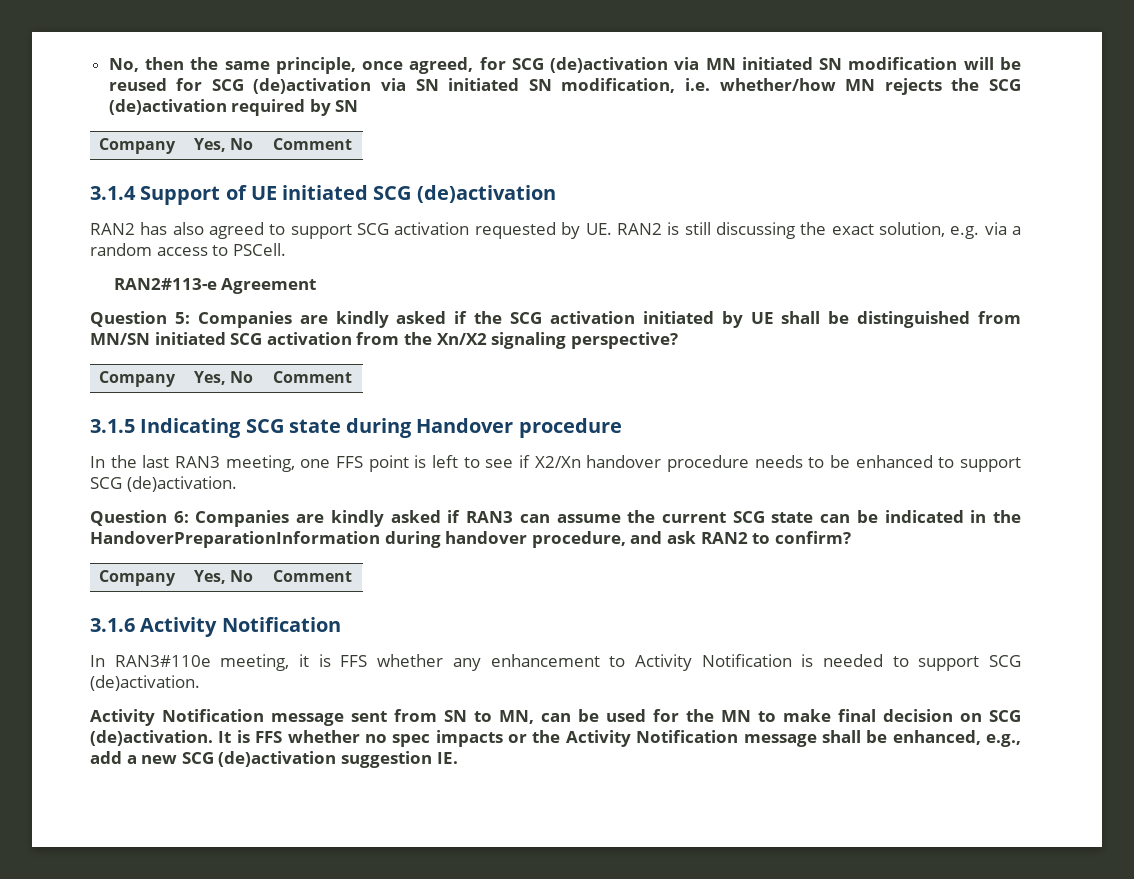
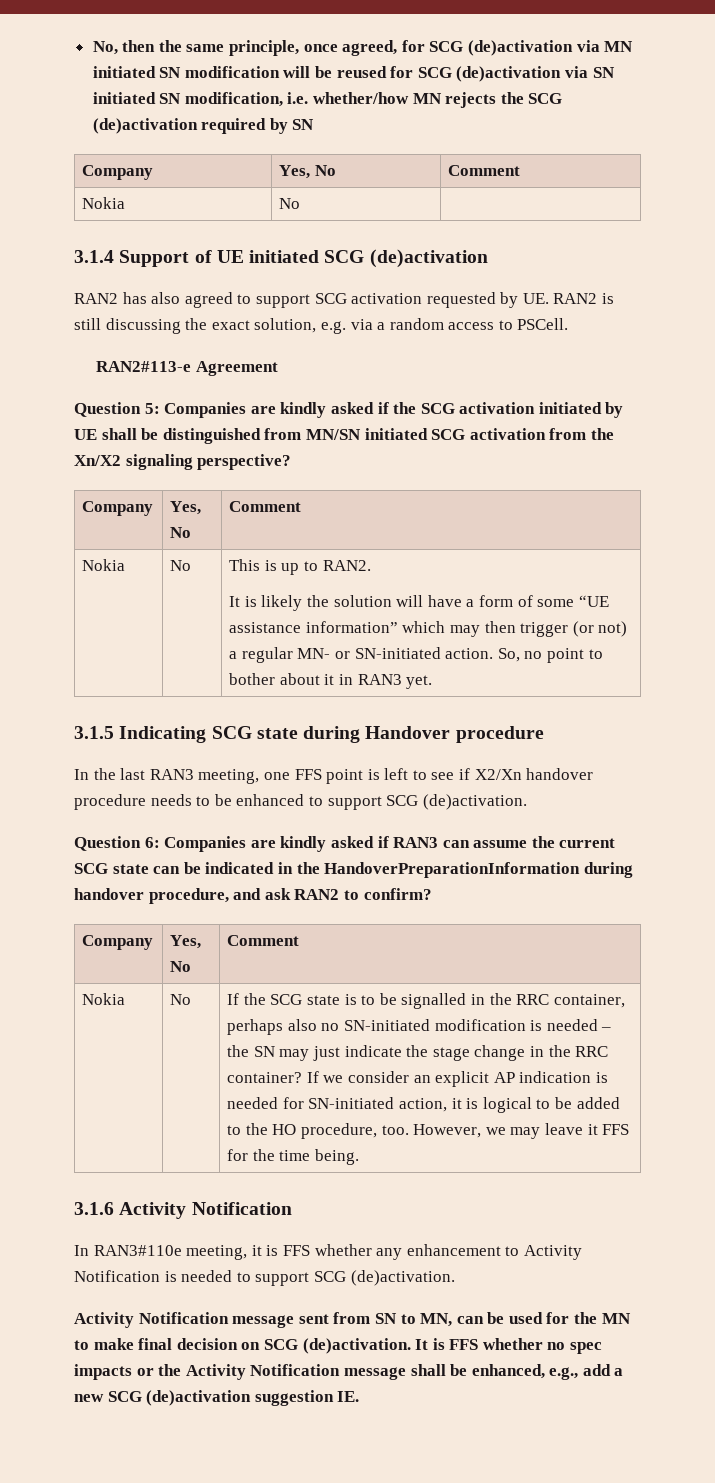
(353, 144) none -> [82,197,126,209] [279,198,301,209] // Nokia | No |
(353, 377) none -> [82,559,126,571] [170,560,192,571] [229,559,371,575] [229,595,609,611] [229,621,628,637] [229,647,603,663] [229,673,433,689] // Nokia | No | This is up to RAN2. // It is likely the solution will have a form of some “UE assistance information” which may then trigger (or not) a regular MN- or SN-initiated action. So, no point to bother about it in RAN3 yet.
(353, 576) none -> [82,993,126,1005] [170,994,192,1005] [227,993,625,1009] [227,1019,612,1035] [227,1045,609,1061] [227,1071,608,1087] [227,1097,620,1113] [227,1123,630,1139] [227,1149,360,1165] // Nokia | No | If the SCG state is to be signalled in the RRC container, perhaps also no SN-initiated modification is needed – the SN may just indicate the stage change in the RRC container? If we consider an explicit AP indication is needed for SN-initiated action, it is logical to be added to the HO procedure, too. However, we may leave it FFS for the time being.

